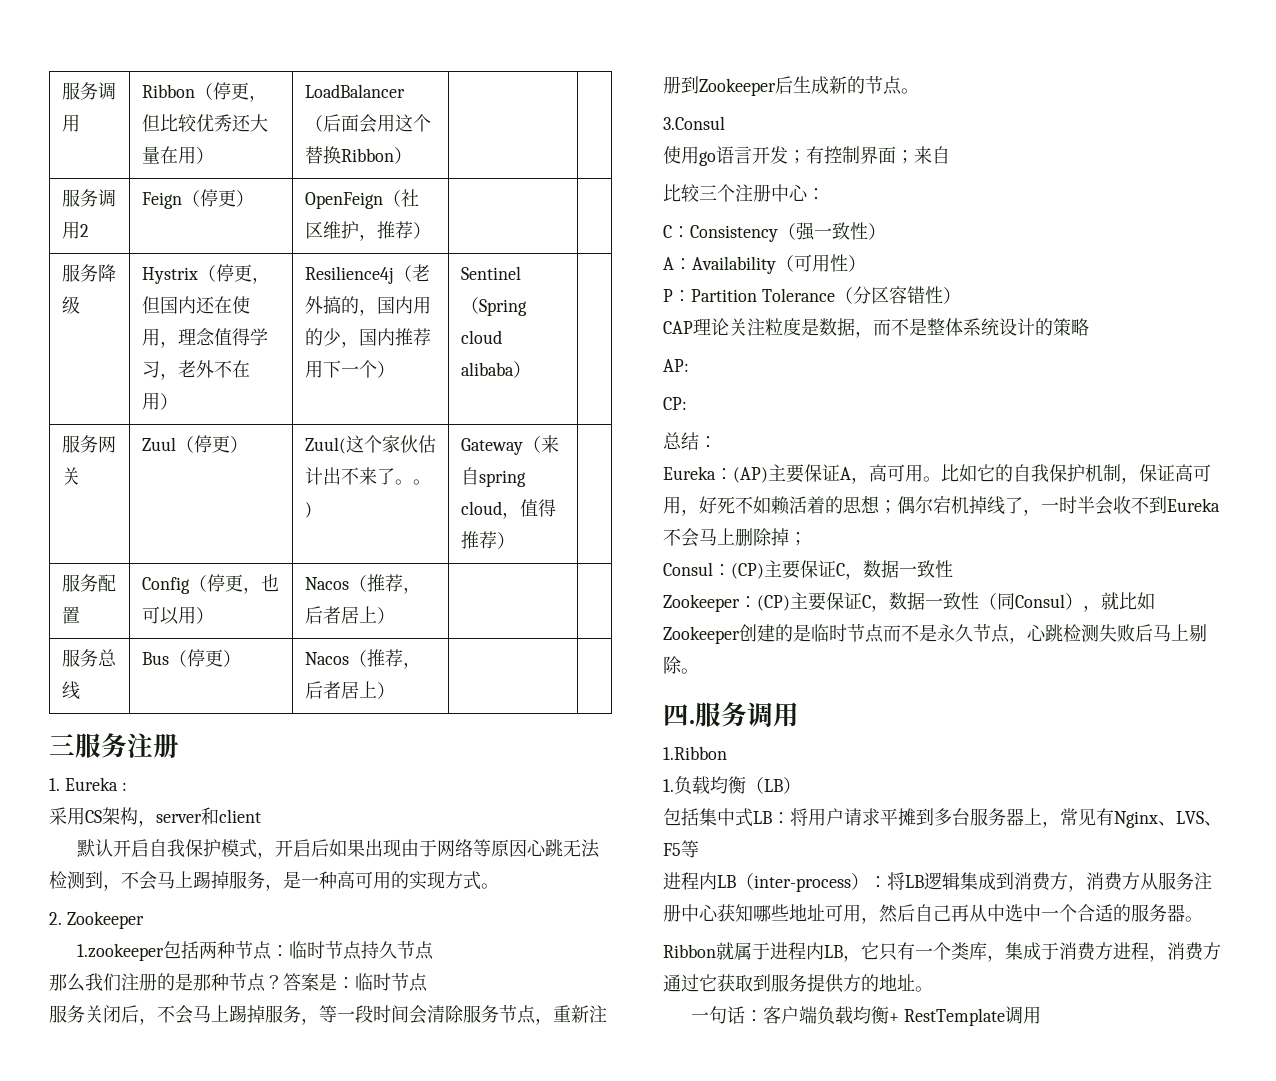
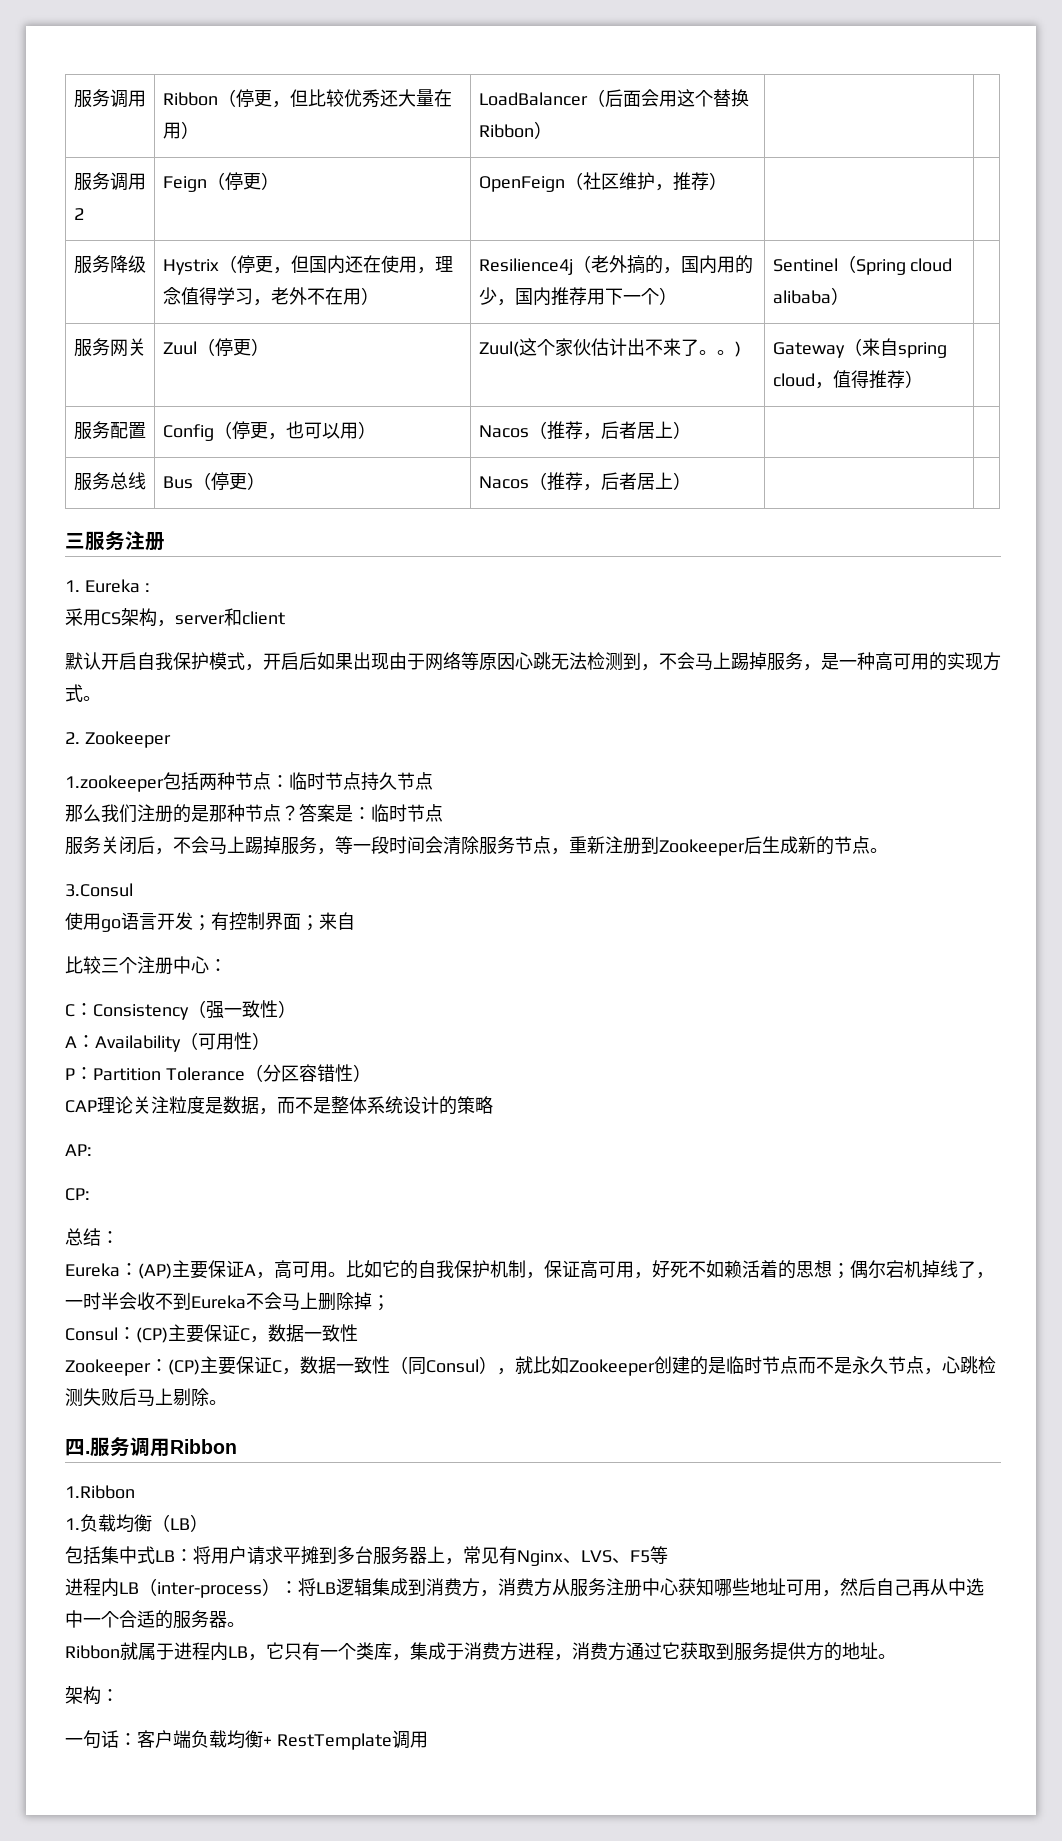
(799, 714) none -> [170,1439,237,1454] Ribbon
(933, 989) none -> [65,1686,119,1705] // 架构：

